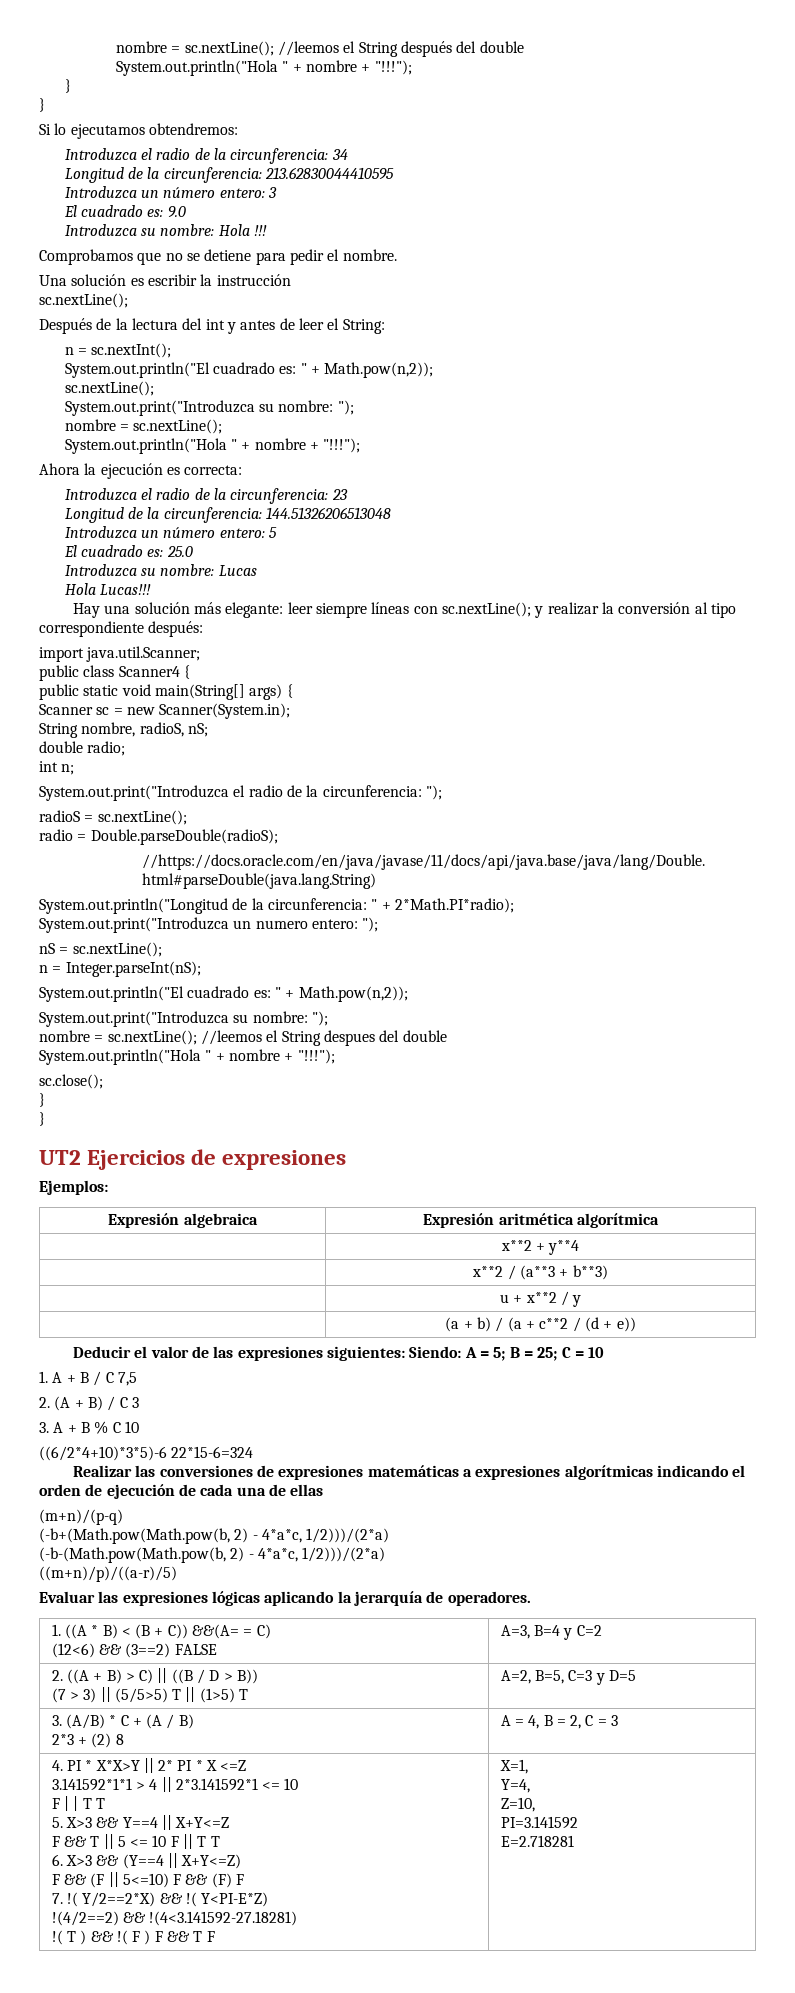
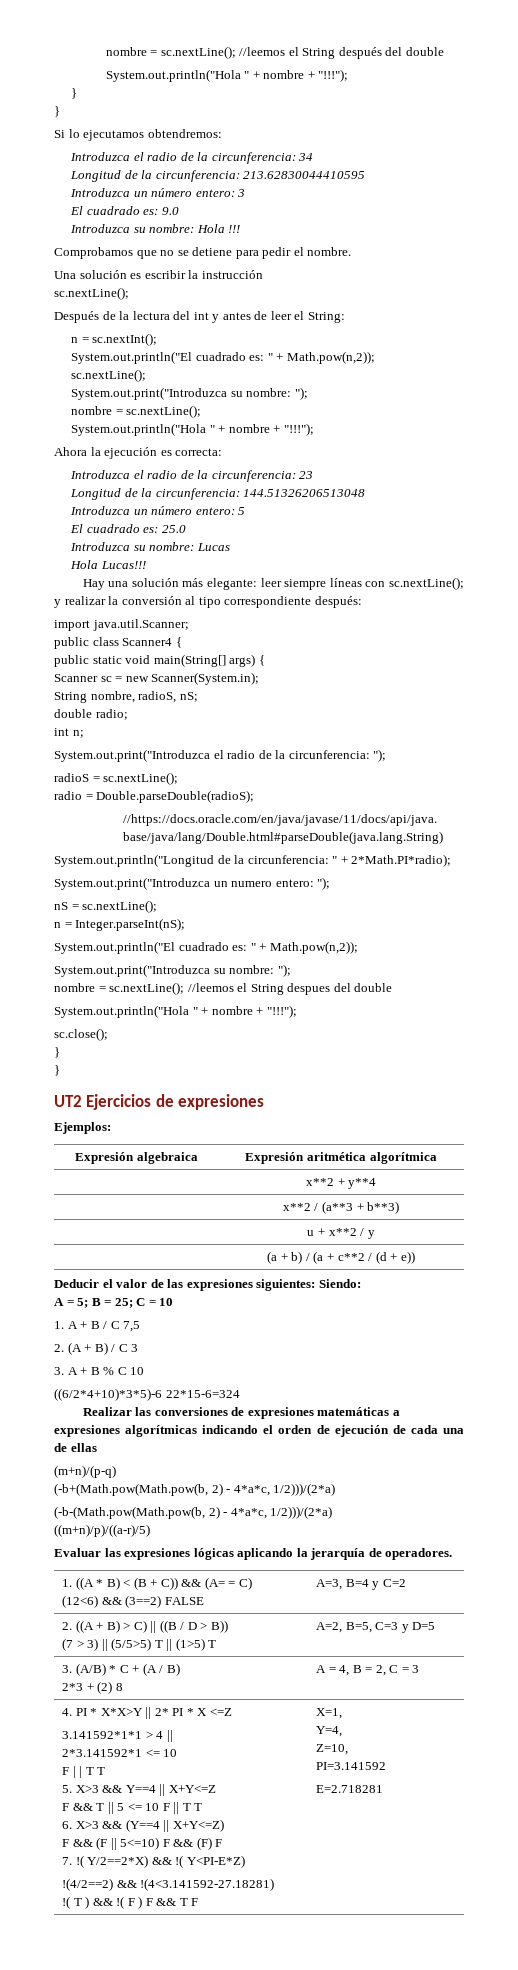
(462, 1352) none -> (361, 1283) //
[192,1624,240,1639] &&(A= -> [181,1577,225,1590] && (A=
(172, 1784) none -> (173, 1736) //

